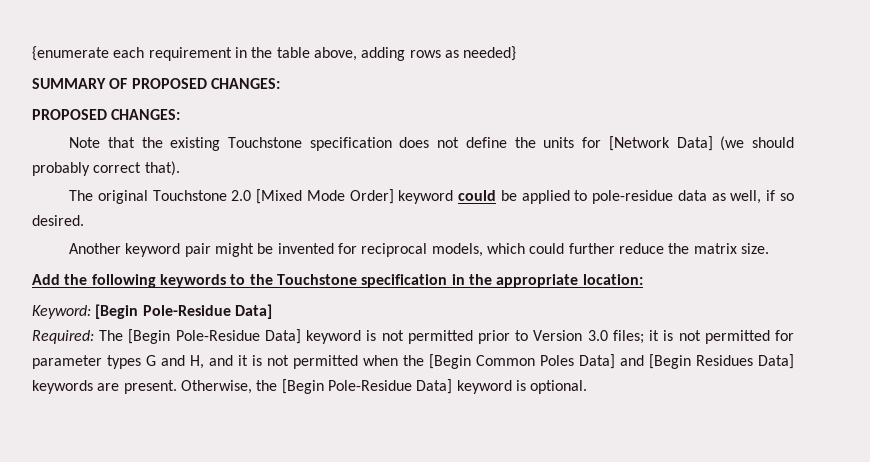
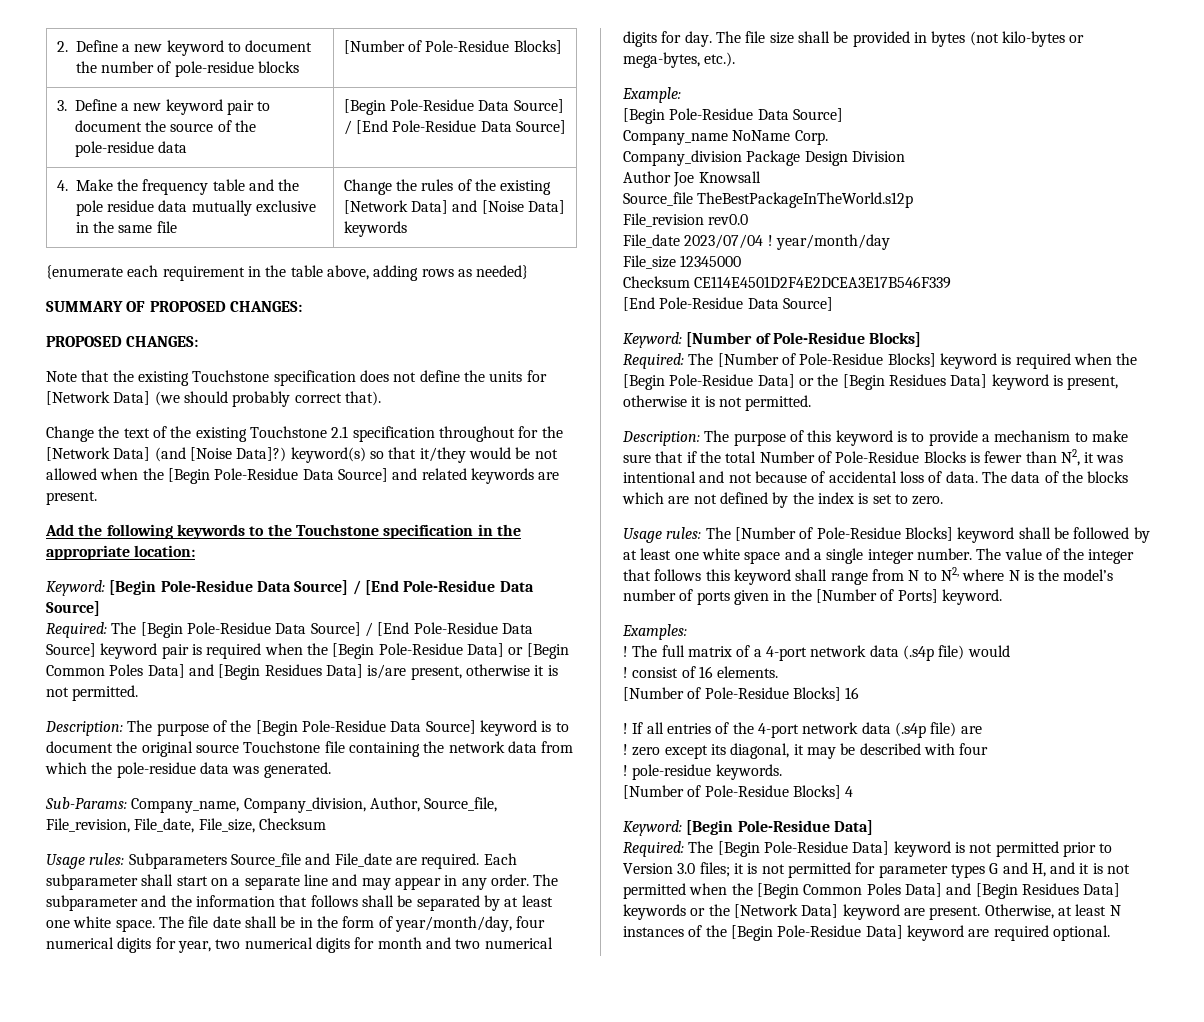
(32, 53) none -> [56,40,313,56] [75,61,299,77] [343,40,562,54] [56,99,271,115] [74,120,256,132] [74,141,187,157] [343,99,564,115] [343,120,566,135] [56,179,300,195] [75,200,316,216] [75,221,177,233] [343,179,552,195] [343,200,565,214] [343,221,407,237] 2. Define a new keyword to document the number of pole-residue blocks | [Number of Pole-Residue Blocks] // 3. Define a new keyword pair to document the source of the pole-residue data | [Begin Pole-Residue Data Source] / [End Pole-Residue Data Source] // 4. Make the frequency table and the pole residue data mutually exclusive in the same file | Change the rules of the existing [Network Data] and [Noise Data] keywords //
[69,189,794,204] [32,215,84,226] [69,243,769,257] The original Touchstone 2.0 [Mixed Mode Order] keyword could be applied to pole-residue data as well, if so desired. // Another keyword pair might be invented for reciprocal models, which could further reduce the matrix size. -> [46,426,563,442] [46,447,558,463] [46,468,560,484] [46,491,97,505] Change the text of the existing Touchstone 2.1 specification throughout for the [Network Data] (and [Noise Data]?) keyword(s) so that it/they would be not allowed when the [Begin Pole-Residue Data Source] and related keywords are present.
(643, 279) none -> [46,580,534,596] [46,601,100,616] [46,622,533,638] [46,643,569,659] [46,664,558,680] [46,685,139,701] [45,720,569,736] [46,741,574,757] [45,762,331,778] [45,797,498,813] [46,818,326,833] [46,853,517,869] [46,874,559,890] [46,895,553,911] [46,916,546,932] [46,937,553,953] [623,31,1085,47] [623,52,736,68] [622,87,681,103] [623,108,843,124] [623,130,828,145] [623,150,905,166] [623,171,761,187] [623,192,914,208] [623,213,749,227] [623,234,890,250] [623,255,742,269] [623,276,952,289] [623,297,833,311] [623,332,922,348] [623,353,1138,369] [623,374,1119,390] [623,395,812,411] [622,430,1128,446] [623,449,1124,466] [623,471,1129,483] [622,492,944,508] [623,527,1150,543] [623,548,1135,564] [623,567,1114,585] [623,589,1002,605] [622,624,687,640] [623,645,1010,661] [623,666,779,678] [623,687,860,701] [623,722,982,738] [623,743,989,759] [623,764,782,780] [623,785,854,799] // Keyword: [Begin Pole-Residue Data Source] / [End Pole-Residue Data Source] // Required: The [Begin Pole-Residue Data Source] / [End Pole-Residue Data Source] keyword pair is required when the [Begin Pole-Residue Data] or [Begin Common Poles Data] and [Begin Residues Data] is/are present, otherwise it is not permitted. // Description: The purpose of the [Begin Pole-Residue Data Source] keyword is to document the original source Touchstone file containing the network data from which the pole-residue data was generated. // Sub-Params: Company_name, Company_division, Author, Source_file, File_revision, File_date, File_size, Checksum // Usage rules: Subparameters Source_file and File_date are required. Each subparameter shall start on a separate line and may appear in any order. The subparameter and the information that follows shall be separated by at least one white space. The file date shall be in the form of year/month/day, four numerical digits for year, two numerical digits for month and two numerical digits for day. The file size shall be provided in bytes (not kilo-bytes or mega-bytes, etc.). // Example: // [Begin Pole-Residue Data Source] // Company_name NoName Corp. // Company_division Package Design Division // Author Joe Knowsall // Source_file TheBestPackageInTheWorld.s12p // File_revision rev0.0 // File_date 2023/07/04 ! year/month/day // File_size 12345000 // Checksum CE114E4501D2F4E2DCEA3E17B546F339 // [End Pole-Residue Data Source] // Keyword: [Number of Pole-Residue Blocks] // Required: The [Number of Pole-Residue Blocks] keyword is required when the [Begin Pole-Residue Data] or the [Begin Residues Data] keyword is present, otherwise it is not permitted. // Description: The purpose of this keyword is to provide a mechanism to make sure that if the total Number of Pole-Residue Blocks is fewer than N2, it was intentional and not because of accidental loss of data. The data of the blocks which are not defined by the index is set to zero. // Usage rules: The [Number of Pole-Residue Blocks] keyword shall be followed by at least one white space and a single integer number. The value of the integer that follows this keyword shall range from N to N2, where N is the model’s number of ports given in the [Number of Ports] keyword. // Examples: // ! The full matrix of a 4-port network data (.s4p file) would // ! consist of 16 elements. // [Number of Pole-Residue Blocks] 16 // ! If all entries of the 4-port network data (.s4p file) are // ! zero except its diagonal, it may be described with four // ! pole-residue keywords. // [Number of Pole-Residue Blocks] 4
[97,380,252,394] are present. Otherwise, -> [690,904,1121,920] [623,925,703,937] or the [Network Data] keyword are present. Otherwise, at least N instances of
[515,380,526,391] is -> [968,925,1049,941] are required

